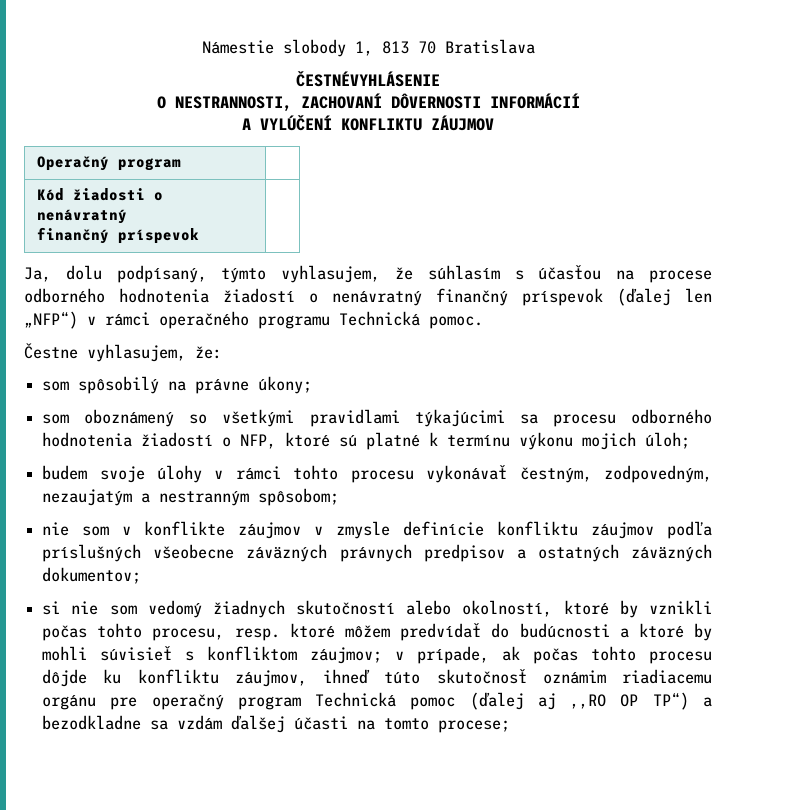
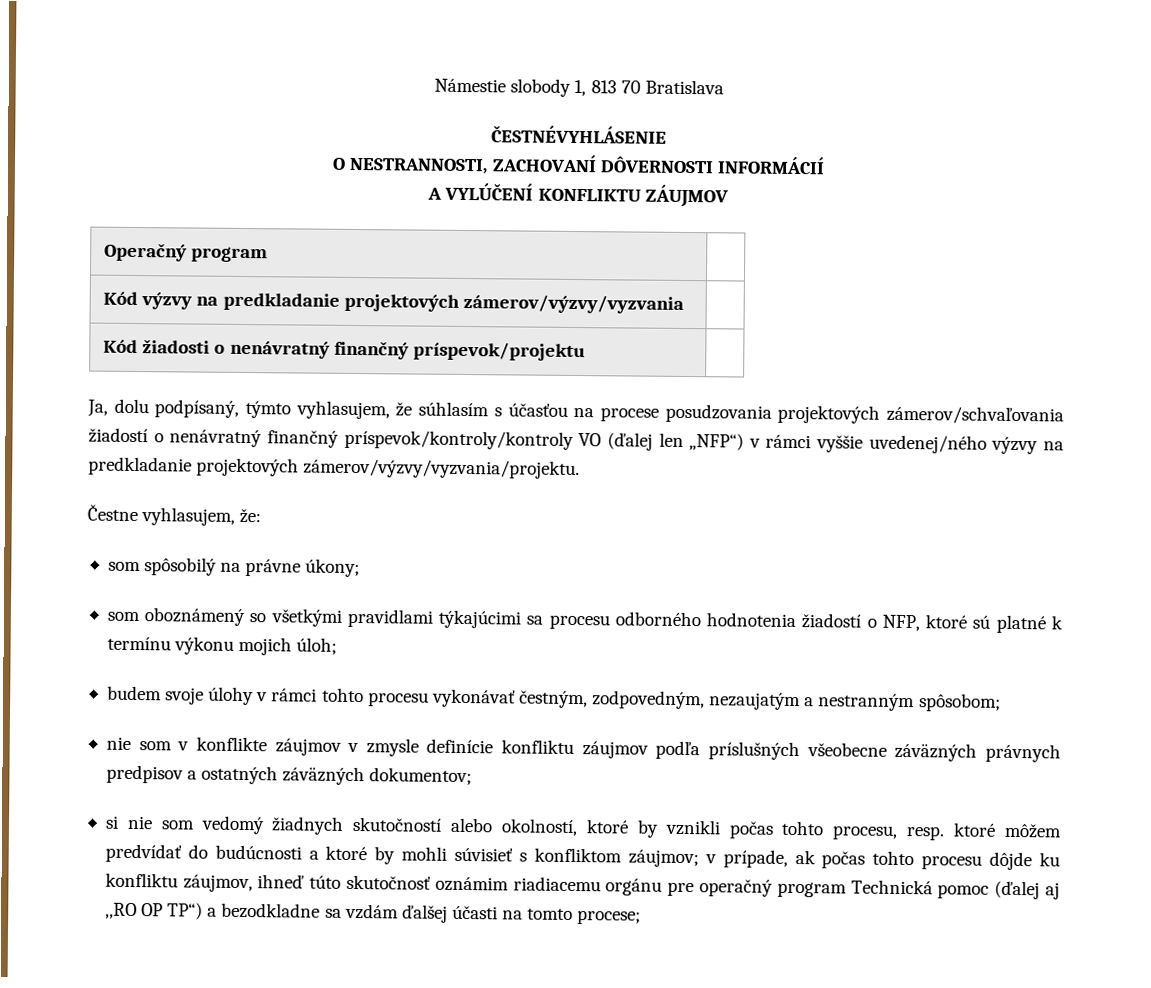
(182, 164) none -> [103,291,684,314] // Kód výzvy na predkladanie projektových zámerov/výzvy/vyzvania |
[37,227,200,244] // finančný príspevok -> [333,340,586,362] finančný príspevok/projektu
[24,288,209,303] odborného hodnotenia -> [664,403,1064,425] posudzovania projektových zámerov/schvaľovania
[522,288,603,306] príspevok -> [343,429,602,450] príspevok/kontroly/kontroly VO
[159,311,483,329] operačného programu Technická pomoc. -> [816,434,1064,455] [88,456,581,480] vyššie uvedenej/ného výzvy na predkladanie projektových zámerov/výzvy/vyzvania/projektu.

